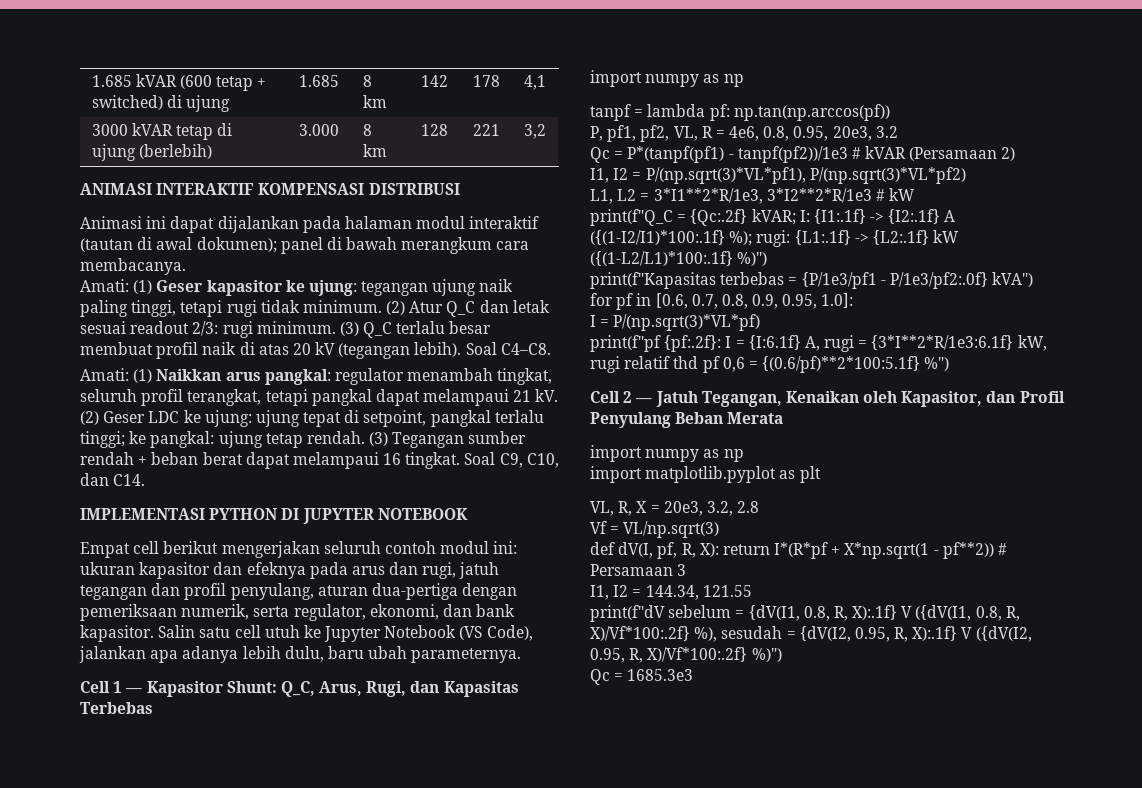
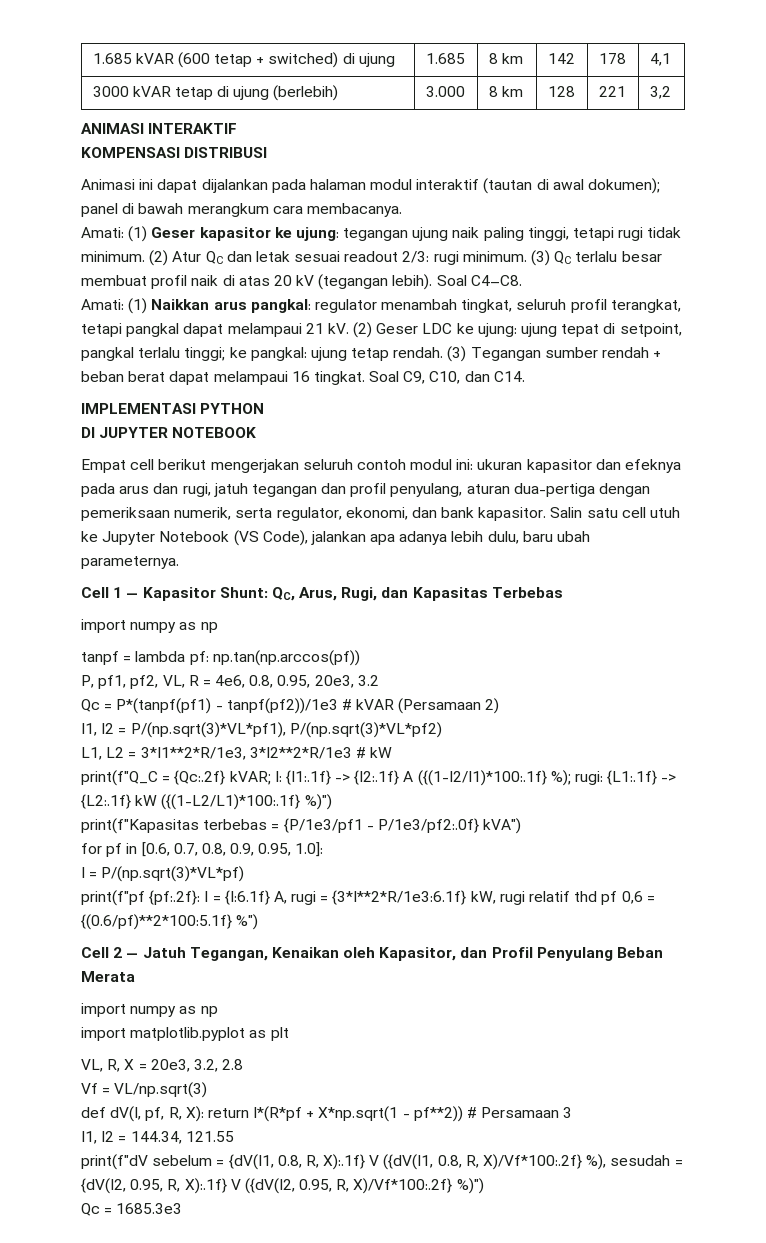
(255, 189) none -> (238, 128) //
[446,301,476,317] Q_C -> [205,251,223,264] QC
[363,322,393,338] Q_C -> [554,251,572,264] QC
(278, 514) none -> (265, 408) //
[280,681,315,697] Q_C, -> [271,587,295,601] QC,

